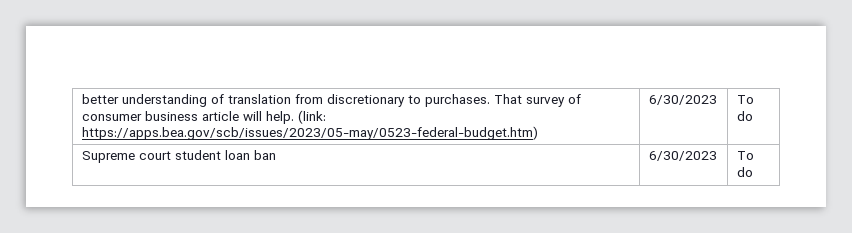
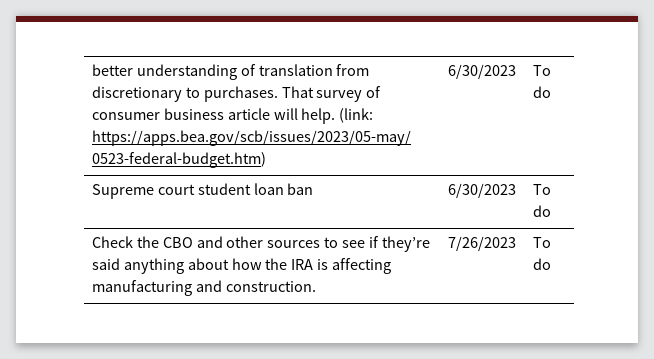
(753, 172) none -> [91,236,431,252] [91,258,392,274] [91,280,316,296] [447,236,516,251] [532,237,551,248] [532,258,551,270] // Check the CBO and other sources to see if they’re said anything about how the IRA is affecting manufacturing and construction. | 7/26/2023 | To do

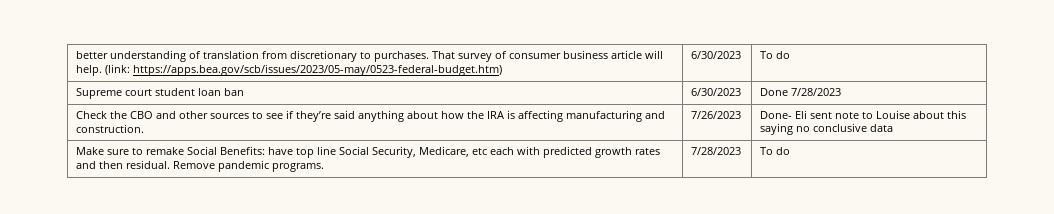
[532,184,551,195] [532,205,551,217] To do -> [760,88,842,96] Done 7/28/2023
(516, 243) none -> [760,110,967,119] [760,123,894,135] [76,146,661,158] [76,160,325,172] [691,147,742,155] | Done- Eli sent note to Louise about this saying no conclusive data // Make sure to remake Social Benefits: have top line Social Security, Medicare, etc each with predicted growth rates and then residual. Remove pandemic programs. | 7/28/2023

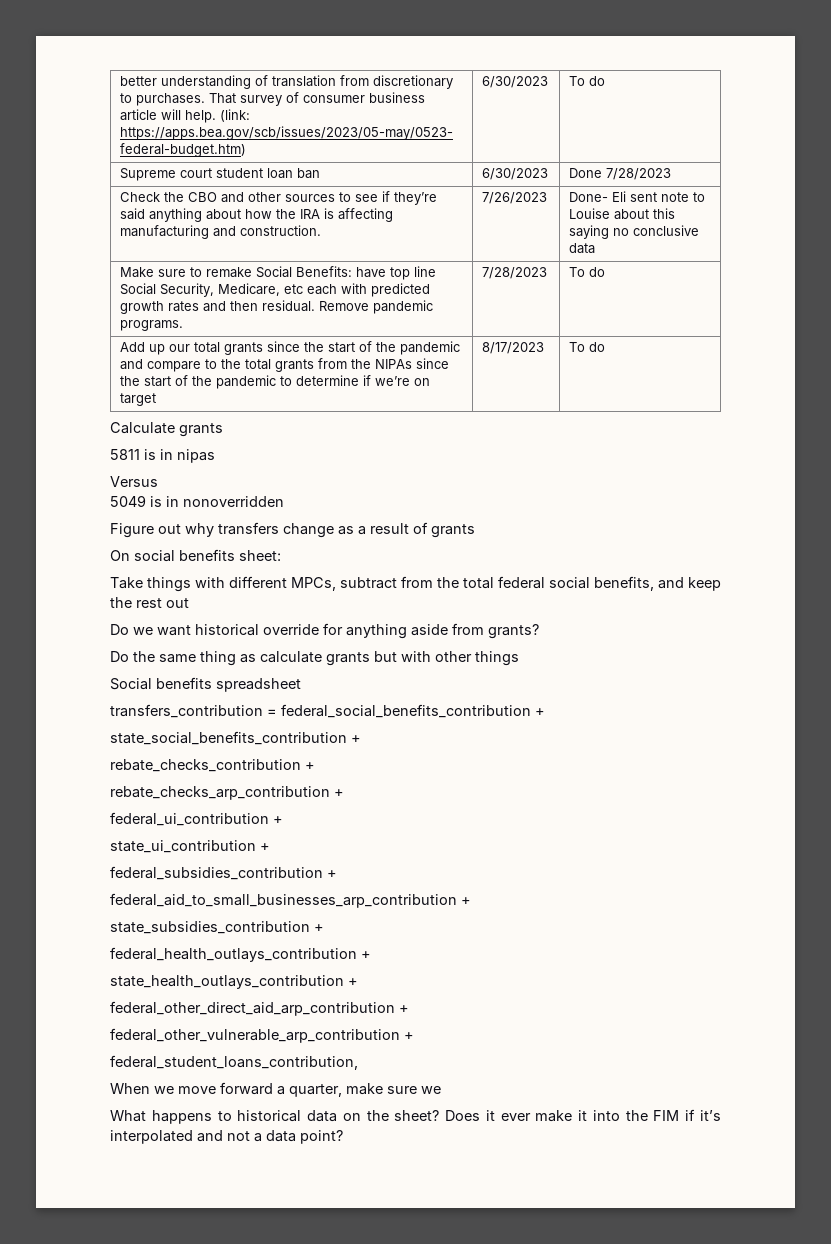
(791, 151) none -> [120,341,461,355] [120,358,450,372] [120,375,431,389] [120,393,157,406] [482,342,545,354] [569,342,606,352] [110,422,223,437] [110,449,215,463] [110,476,158,487] [110,495,284,507] [110,522,475,538] [110,549,281,562] [110,576,721,592] [110,597,189,608] [110,623,539,639] [110,651,519,666] [110,677,301,692] [110,704,545,718] [110,731,361,745] [110,759,315,772] [110,786,344,800] [110,812,283,826] [110,840,270,853] [110,866,337,880] [110,893,471,908] [110,921,324,934] [110,947,371,962] [110,975,358,989] [110,1001,409,1016] [110,1028,414,1043] [110,1055,358,1070] [110,1082,441,1097] [110,1109,721,1124] [110,1130,343,1144] // Add up our total grants since the start of the pandemic and compare to the total grants from the NIPAs since the start of the pandemic to determine if we’re on target | 8/17/2023 | To do // Calculate grants // 5811 is in nipas // Versus // 5049 is in nonoverridden // Figure out why transfers change as a result of grants // On social benefits sheet: // Take things with different MPCs, subtract from the total federal social benefits, and keep the rest out // Do we want historical override for anything aside from grants? // Do the same thing as calculate grants but with other things // Social benefits spreadsheet // transfers_contribution = federal_social_benefits_contribution + // state_social_benefits_contribution + // rebate_checks_contribution + // rebate_checks_arp_contribution + // federal_ui_contribution + // state_ui_contribution + // federal_subsidies_contribution + // federal_aid_to_small_businesses_arp_contribution + // state_subsidies_contribution + // federal_health_outlays_contribution + // state_health_outlays_contribution + // federal_other_direct_aid_arp_contribution + // federal_other_vulnerable_arp_contribution + // federal_student_loans_contribution, // When we move forward a quarter, make sure we // What happens to historical data on the sheet? Does it ever make it into the FIM if it’s interpolated and not a data point?

